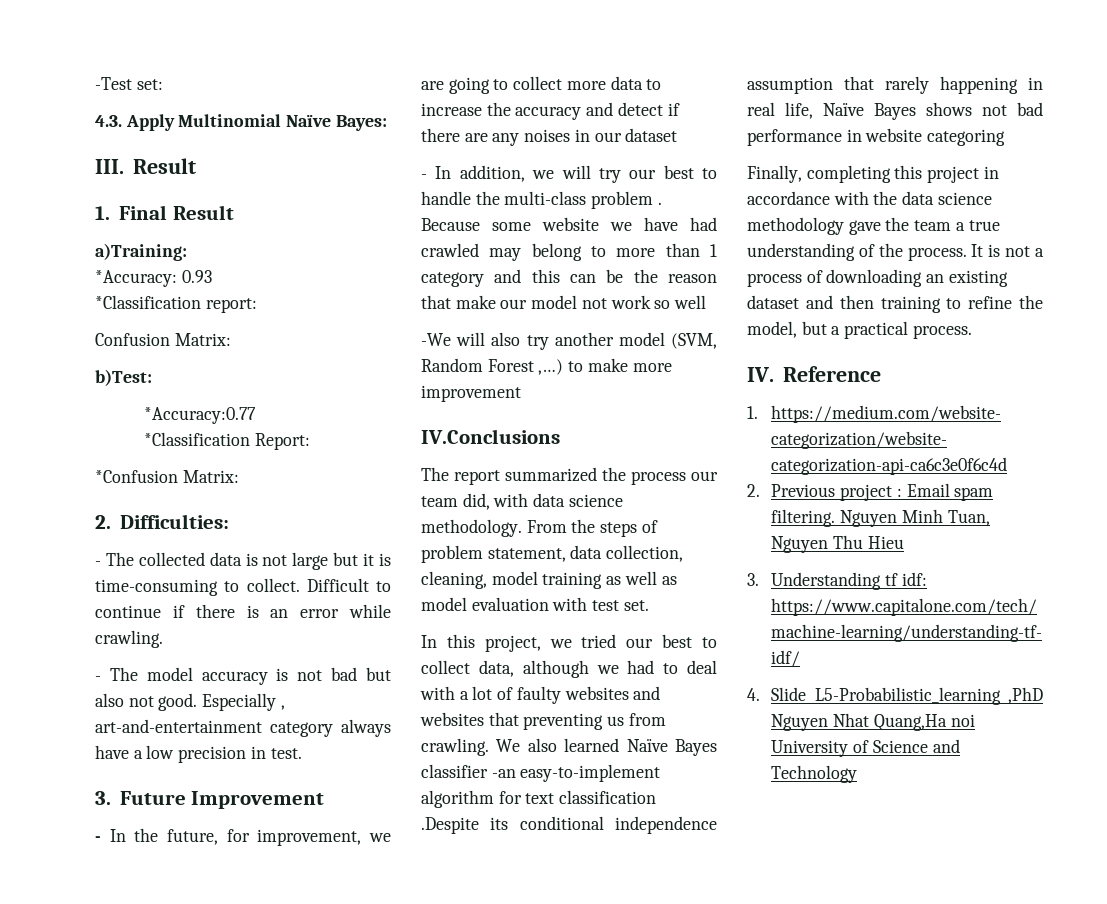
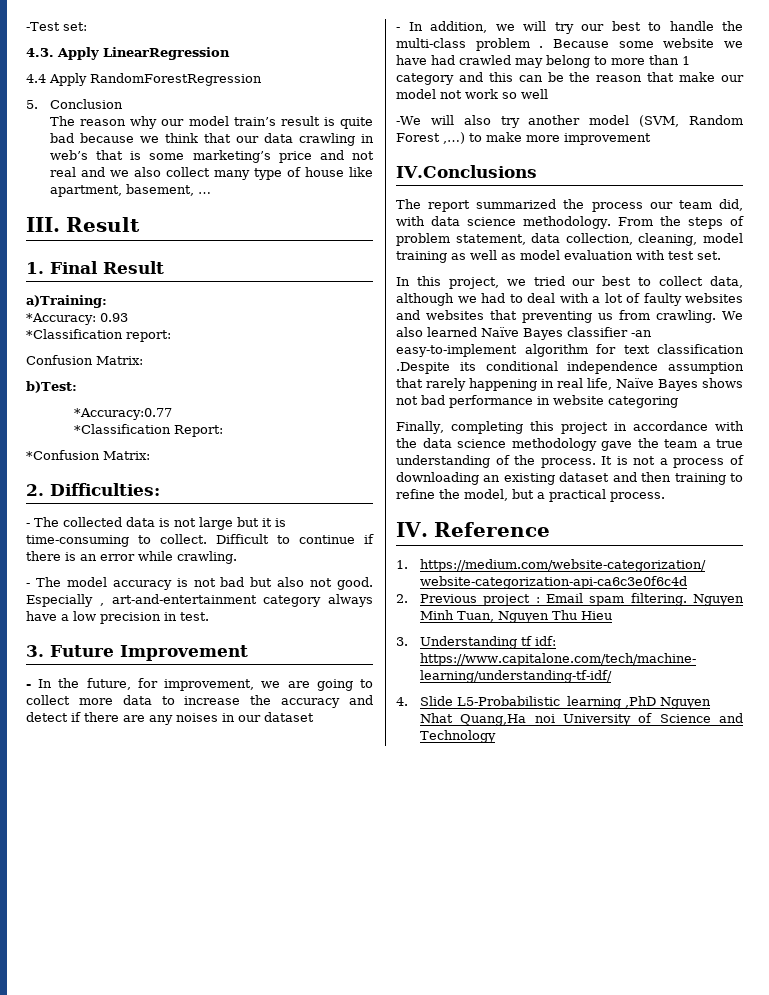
[178,114,387,131] Multinomial Naïve Bayes: -> [103,47,230,60] [26,73,262,86] [26,99,124,109] [50,116,373,129] [50,133,374,146] [50,150,374,163] [50,167,373,180] [50,184,212,197] LinearRegression // 4.4 Apply RandomForestRegression // 5. Conclusion // The reason why our model train’s result is quite bad because we think that our data crawling in web’s that is some marketing’s price and not real and we also collect many type of house like apartment, basement, …

